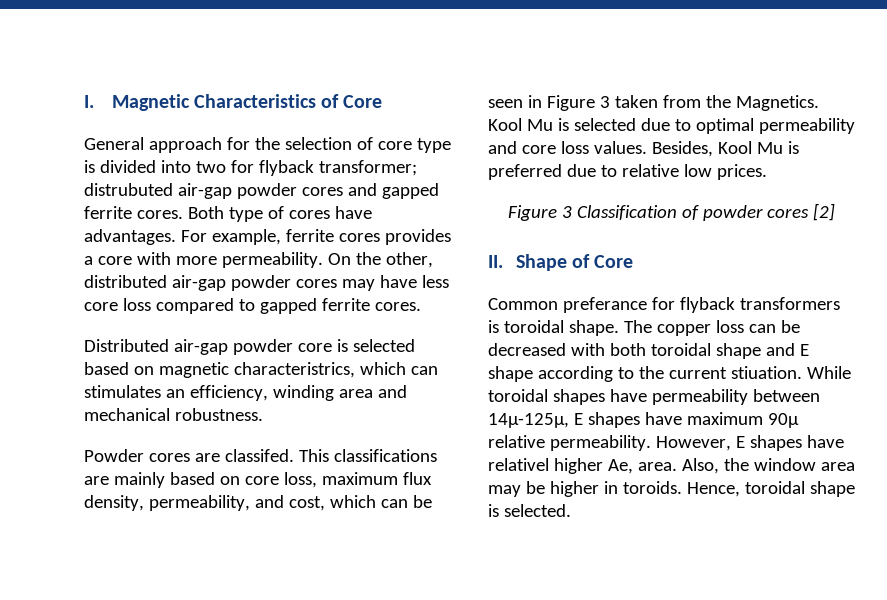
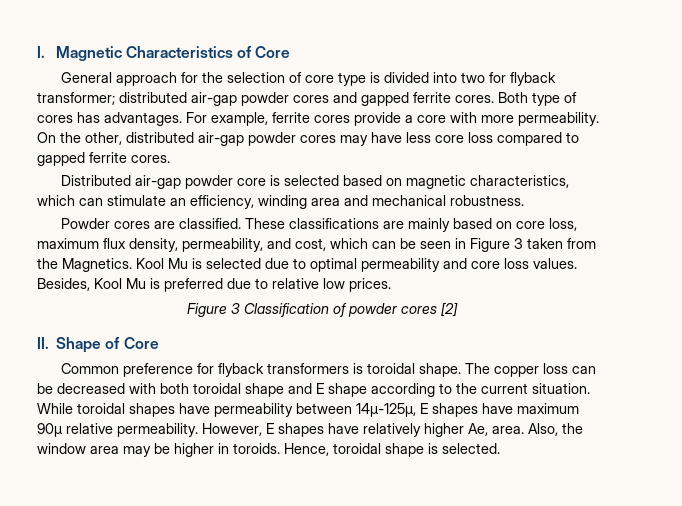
[84,183,173,196] distrubuted -> [119,92,187,103] distributed
[334,206,372,219] have -> [77,112,100,123] has
[384,229,451,245] provides -> [354,112,401,126] provide
[233,362,438,378] [84,385,161,398] characteristrics, which can stimulates -> [469,175,569,188] [37,195,166,206] characteristics, which can stimulate
[224,449,329,462] classifed. This -> [178,218,285,229] classified. These
[562,297,647,313] preferance -> [122,363,193,377] preference
[730,366,802,379] stiuation. -> [532,383,590,394] situation.
[488,458,549,471] relativel -> [363,423,421,437] relatively

